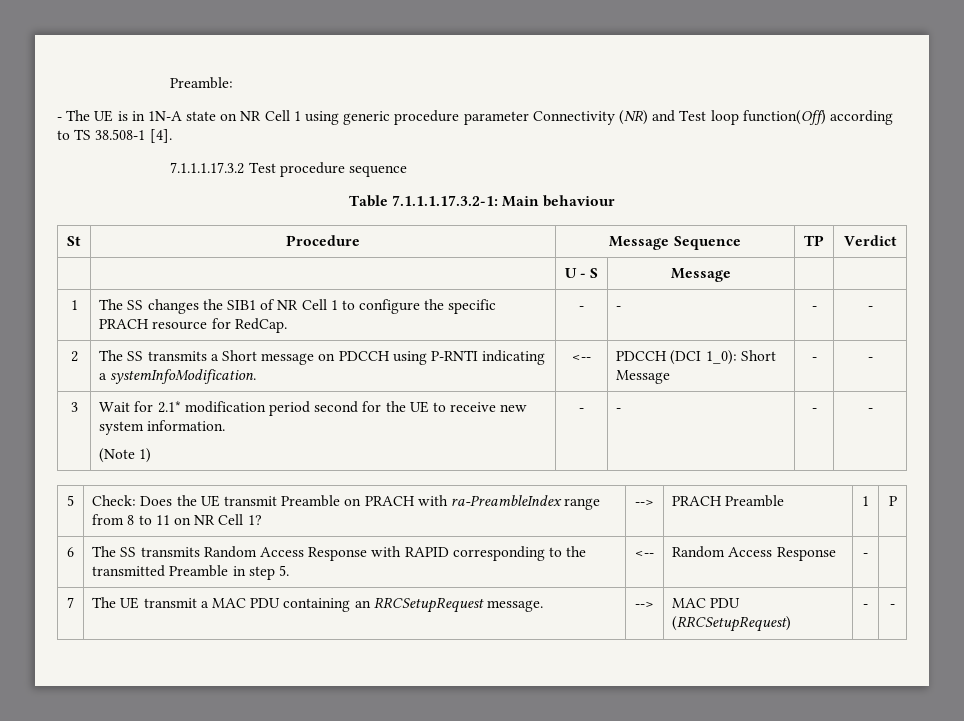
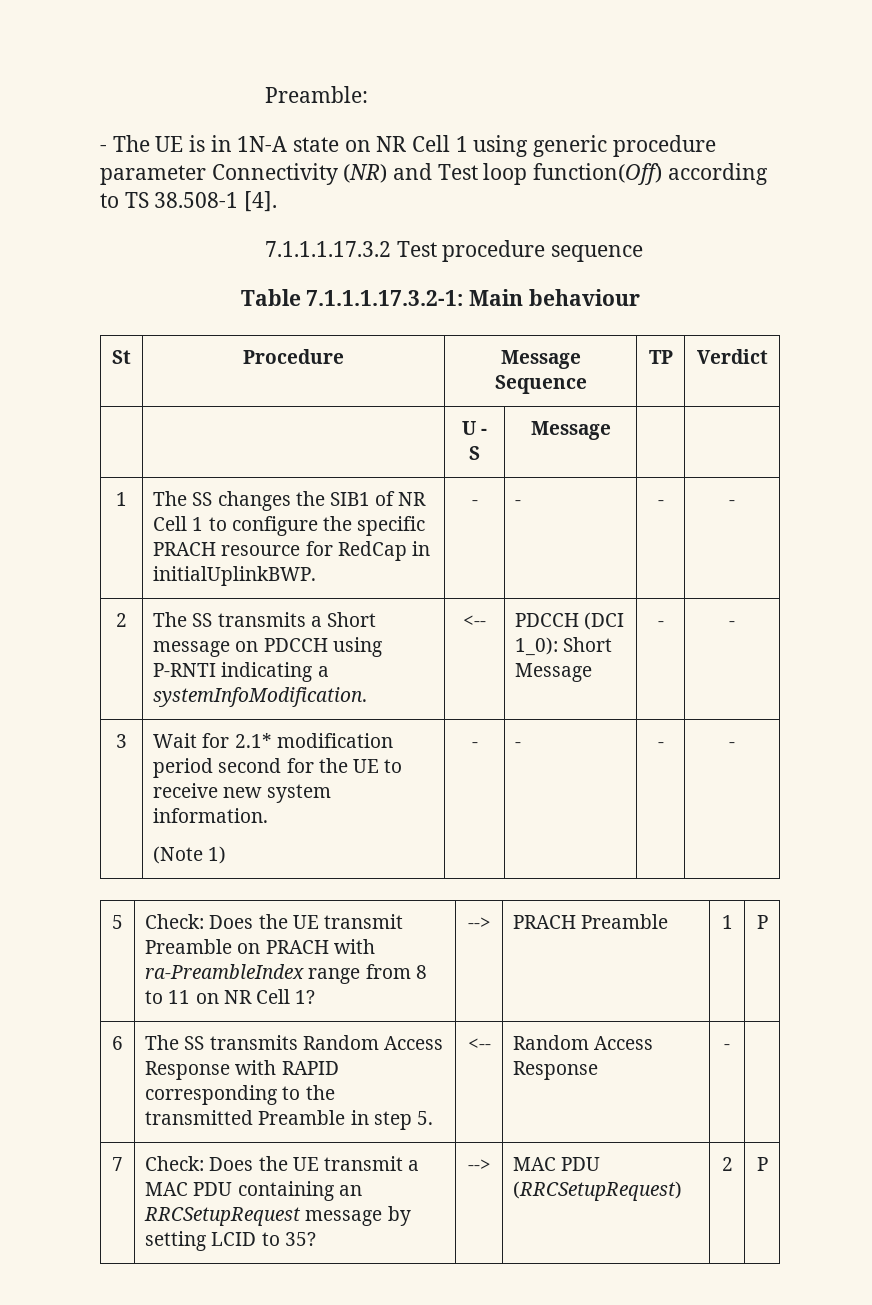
[234,318,287,333] RedCap. -> [337,541,430,561] [153,566,317,586] RedCap in initialUplinkBWP.
[92,597,117,608] The -> [145,1156,288,1171] Check: Does the
[486,600,543,612] message. -> [305,1206,411,1226] [145,1231,316,1251] message by setting LCID to 35?
[863,604,868,608] [890,604,895,608] - | - -> [721,1157,733,1171] [756,1157,768,1171] 2 | P

